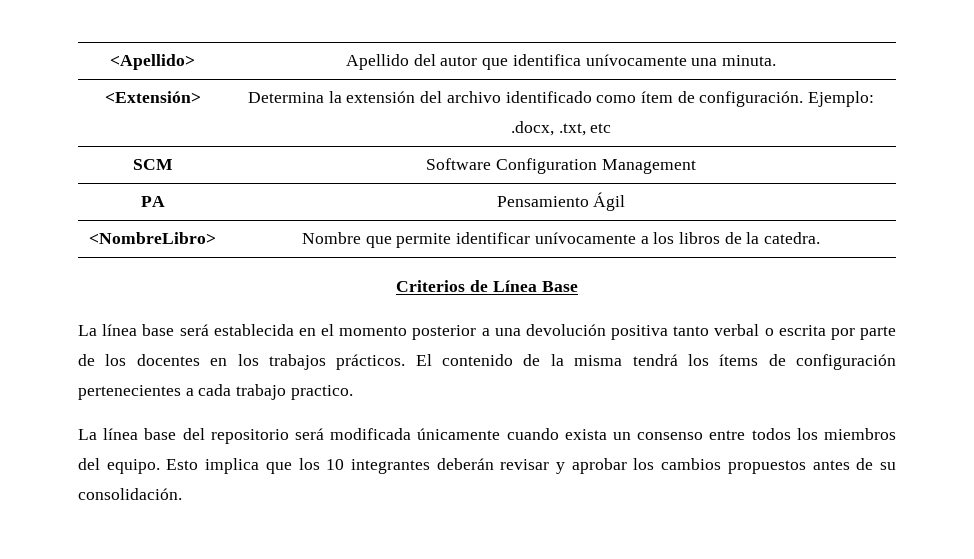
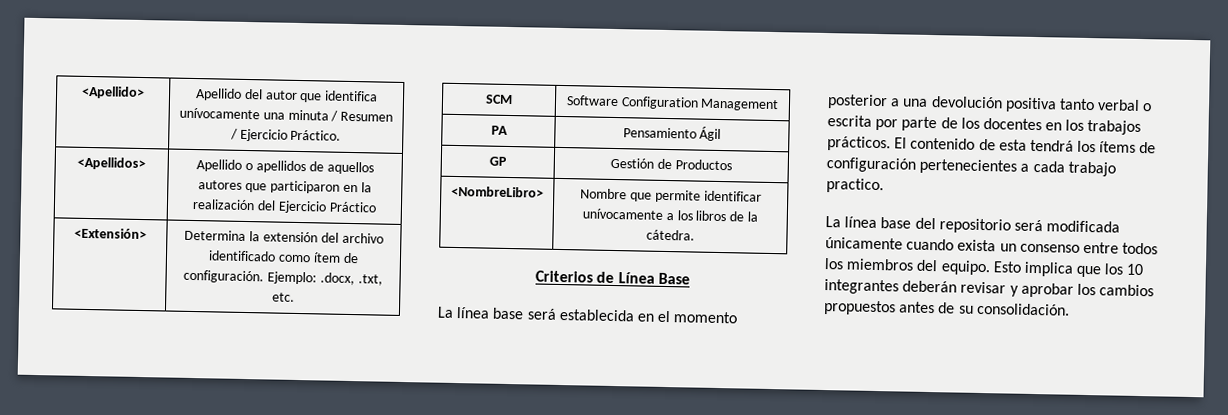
[722,55,777,66] minuta. -> [287,109,394,122] [229,128,342,142] [77,156,146,171] [196,159,374,175] [198,180,372,194] [192,198,377,214] minuta / Resumen / Ejercicio Práctico. // <Apellidos> | Apellido o apellidos de aquellos autores que participaron en la realización del Ejercicio Práctico
[590,123,612,133] etc -> [271,292,295,302] etc.
(626, 201) none -> [489,156,507,166] [610,157,732,171] // GP | Gestión de Productos
[764,232,821,244] catedra. -> [645,229,695,241] cátedra.
[550,354,623,366] la misma -> [998,139,1027,151] esta

